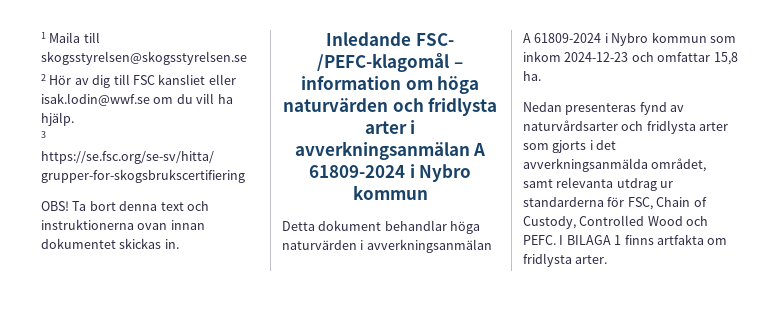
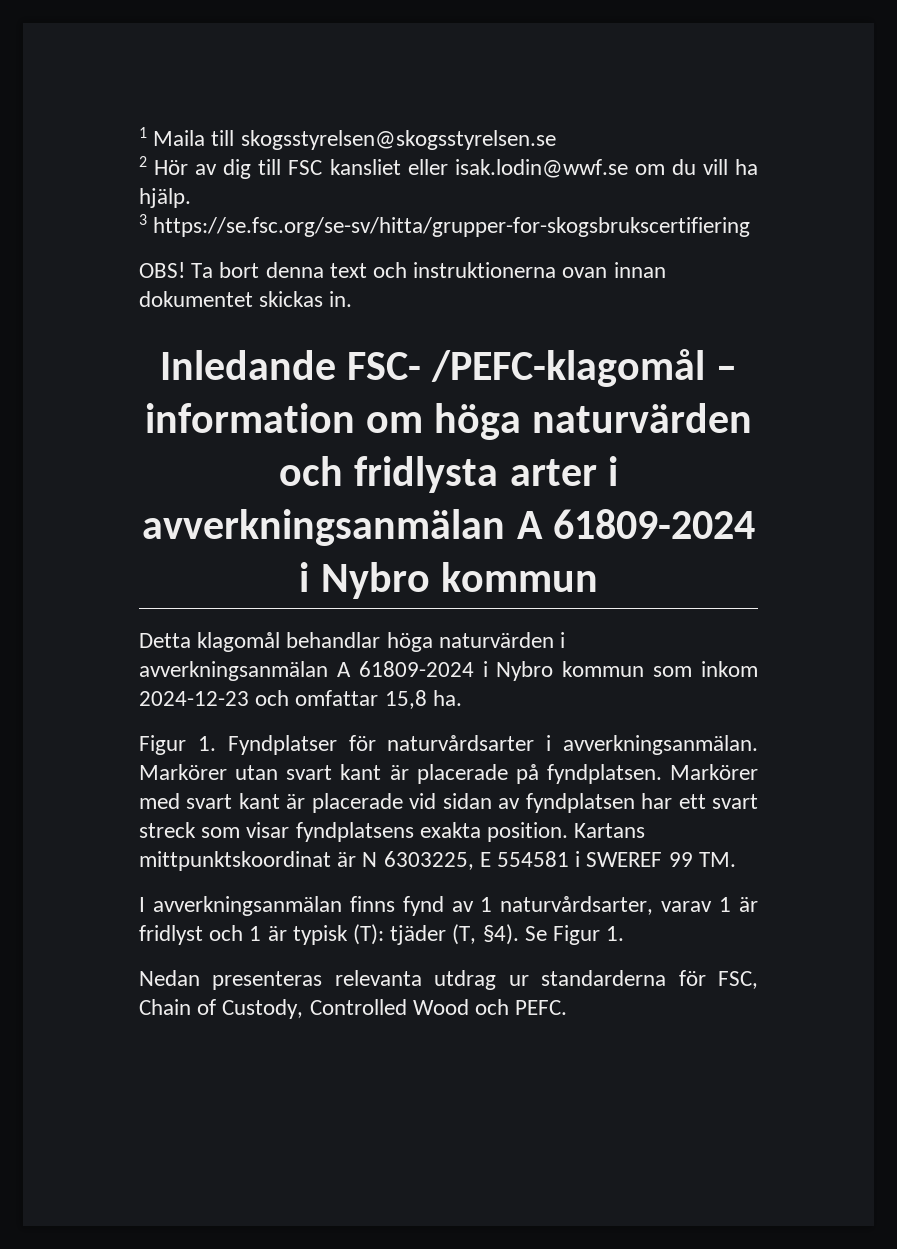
[318,220,382,231] dokument -> [197,632,281,652] klagomål
[523,102,685,115] [523,120,729,134] [523,140,617,153] [523,158,707,172] [523,179,553,188] Nedan presenteras fynd av naturvårdsarter och fridlysta arter som gjorts i det avverkningsanmälda området, samt -> [139,735,758,755] [139,764,758,784] [139,793,758,813] [139,822,646,842] [139,851,736,871] [139,896,759,916] [139,924,625,945] [139,970,323,990] Figur 1. Fyndplatser för naturvårdsarter i avverkningsanmälan. Markörer utan svart kant är placerade på fyndplatsen. Markörer med svart kant är placerade vid sidan av fyndplatsen har ett svart streck som visar fyndplatsens exakta position. Kartans mittpunktskoordinat är N 6303225, E 554581 i SWEREF 99 TM. // I avverkningsanmälan finns fynd av 1 naturvårdsarter, varav 1 är fridlyst och 1 är typisk (T): tjäder (T, §4). Se Figur 1. // Nedan presenteras
[559,234,728,245] [523,253,608,267] I BILAGA 1 finns artfakta om fridlysta arter. -> (568, 1007) none

